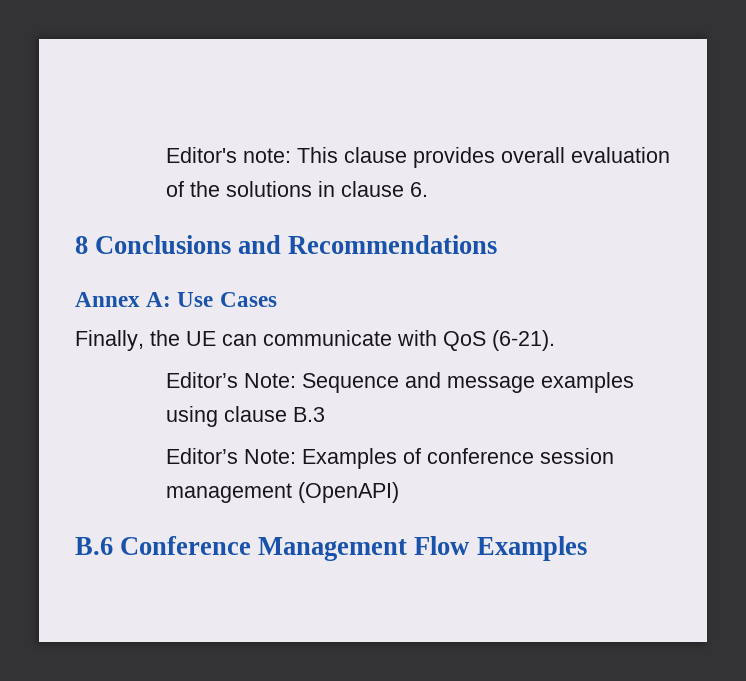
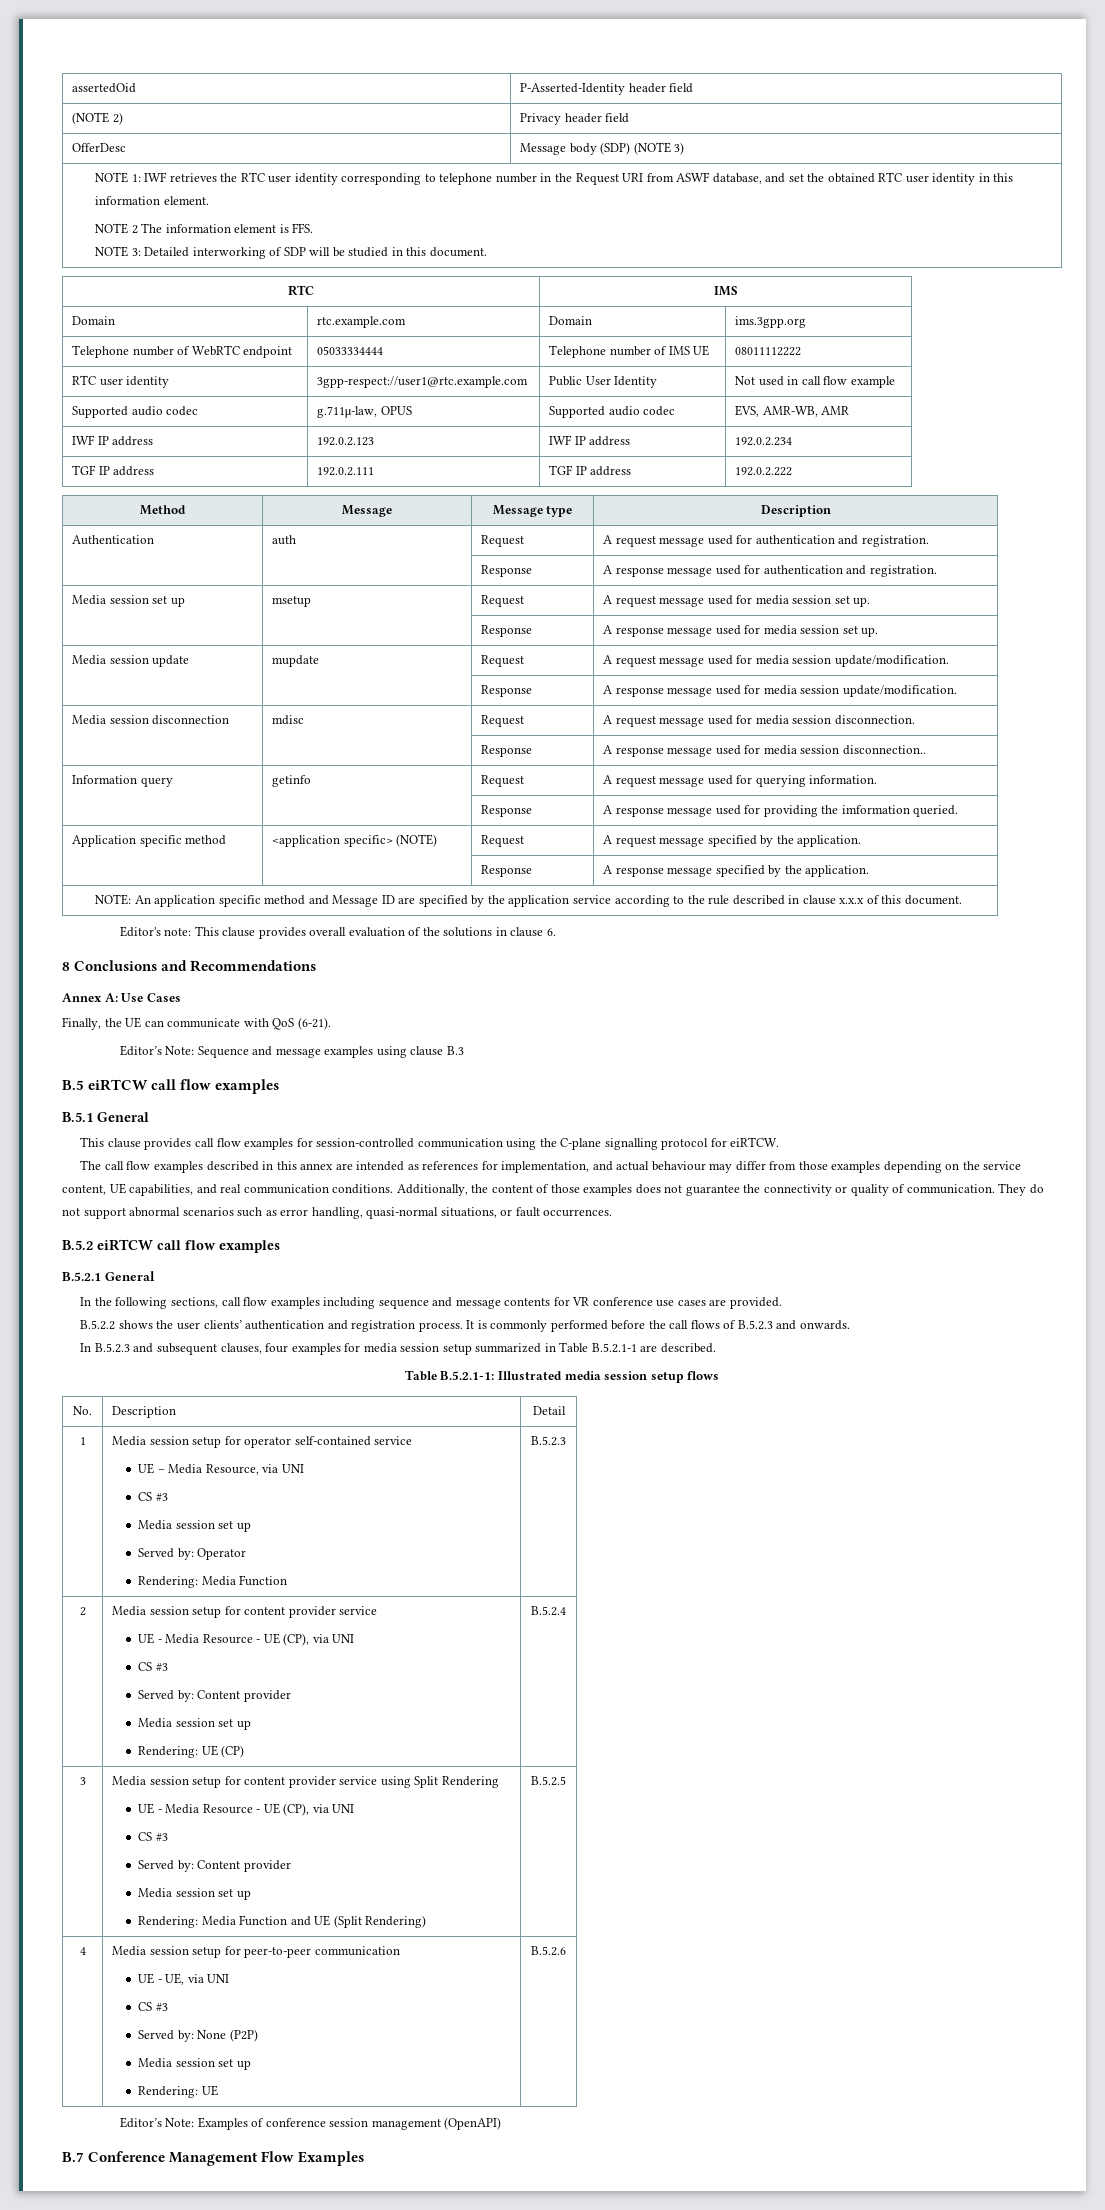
(166, 155) none -> [72,83,137,93] [520,83,694,95] [72,112,123,125] [520,113,630,125] [72,143,127,152] [520,142,685,155] [95,172,1014,185] [95,196,209,205] [95,223,314,234] [95,246,487,259] [288,285,314,296] [713,286,738,296] [72,316,116,325] [317,316,407,328] [549,316,593,325] [735,316,807,328] [72,345,293,358] [317,346,384,355] [549,345,710,358] [735,347,802,356] [72,375,170,388] [317,376,529,388] [549,376,658,388] [735,376,895,388] [72,406,199,418] [317,406,412,418] [549,406,676,418] [735,405,850,417] [72,435,154,446] [317,437,375,446] [549,435,631,446] [735,437,793,446] [72,465,155,476] [317,467,375,476] [549,465,632,476] [735,467,793,476] [140,505,186,515] [342,505,392,517] [492,505,573,517] [760,505,831,517] [72,535,155,545] [272,535,297,545] [481,535,525,547] [603,535,929,547] [481,565,533,577] [603,565,937,577] [72,595,185,607] [272,596,312,607] [481,595,525,607] [603,595,871,607] [481,625,533,637] [603,625,879,637] [72,655,190,667] [272,655,320,667] [481,655,525,667] [603,655,949,667] [481,685,533,697] [603,685,957,697] [72,715,230,725] [272,715,305,725] [481,715,525,727] [603,715,915,727] [481,745,533,757] [603,745,926,757] [72,775,173,787] [272,775,312,787] [481,775,525,787] [603,775,878,787] [481,805,533,817] [603,805,959,817] [72,835,227,847] [272,834,438,847] [481,835,525,847] [603,835,862,847] [481,865,533,877] [603,865,870,877] [95,894,962,907] assertedOid | P-Asserted-Identity header field // (NOTE 2) | Privacy header field // OfferDesc | Message body (SDP) (NOTE 3) // NOTE 1: IWF retrieves the RTC user identity corresponding to telephone number in the Request URI from ASWF database, and set the obtained RTC user identity in this information element. // NOTE 2 The information element is FFS. // NOTE 3: Detailed interworking of SDP will be studied in this document. // RTC | IMS // Domain | rtc.example.com | Domain | ims.3gpp.org // Telephone number of WebRTC endpoint | 05033334444 | Telephone number of IMS UE | 08011112222 // RTC user identity | 3gpp-respect://user1@rtc.example.com | Public User Identity | Not used in call flow example // Supported audio codec | g.711μ-law, OPUS | Supported audio codec | EVS, AMR-WB, AMR // IWF IP address | 192.0.2.123 | IWF IP address | 192.0.2.234 // TGF IP address | 192.0.2.111 | TGF IP address | 192.0.2.222 // Method | Message | Message type | Description // Authentication | auth | Request | A request message used for authentication and registration. // | | Response | A response message used for authentication and registration. // Media session set up | msetup | Request | A request message used for media session set up. // | | Response | A response message used for media session set up. // Media session update | mupdate | Request | A request message used for media session update/modification. // | | Response | A response message used for media session update/modification. // Media session disconnection | mdisc | Request | A request message used for media session disconnection. // | | Response | A response message used for media session disconnection.. // Information query | getinfo | Request | A request message used for querying information. // | | Response | A response message used for providing the imformation queried. // Application specific method | <application specific> (NOTE) | Request | A request message specified by the application. // | | Response | A response message specified by the application. // NOTE: An application specific method and Message ID are specified by the application service according to the rule described in clause x.x.x of this document. //
(326, 414) none -> [62,1079,280,1094] [62,1112,149,1122] [80,1137,780,1150] [80,1160,1022,1173] [62,1183,1044,1196] [62,1207,613,1219] [62,1239,280,1253] [62,1271,155,1281] [80,1297,782,1309] [80,1320,850,1332] [80,1342,716,1355] [404,1370,720,1383] [73,1406,92,1415] [112,1406,177,1418] [532,1406,566,1415] [79,1437,86,1445] [112,1436,413,1448] [138,1463,304,1475] [138,1492,168,1502] [138,1520,251,1532] [138,1548,247,1560] [138,1575,288,1588] [531,1436,566,1446] [79,1607,86,1616] [112,1606,378,1618] [138,1633,355,1646] [138,1662,168,1672] [138,1690,291,1702] [138,1718,251,1730] [138,1745,245,1758] [531,1606,566,1616] [79,1777,86,1785] [112,1776,499,1788] [138,1803,355,1816] [138,1832,168,1842] [138,1860,291,1872] [138,1888,251,1900] [138,1915,427,1928] [531,1776,566,1786] [79,1947,86,1955] [112,1946,400,1958] [138,1973,230,1985] [138,2002,168,2012] [138,2029,258,2042] [138,2058,251,2070] [138,2085,218,2098] [531,1946,566,1956] // B.5 eiRTCW call flow examples // B.5.1 General // This clause provides call flow examples for session-controlled communication using the C-plane signalling protocol for eiRTCW. // The call flow examples described in this annex are intended as references for implementation, and actual behaviour may differ from those examples depending on the service content, UE capabilities, and real communication conditions. Additionally, the content of those examples does not guarantee the connectivity or quality of communication. They do not support abnormal scenarios such as error handling, quasi-normal situations, or fault occurrences. // B.5.2 eiRTCW call flow examples // B.5.2.1 General // In the following sections, call flow examples including sequence and message contents for VR conference use cases are provided. // B.5.2.2 shows the user clients’ authentication and registration process. It is commonly performed before the call flows of B.5.2.3 and onwards. // In B.5.2.3 and subsequent clauses, four examples for media session setup summarized in Table B.5.2.1-1 are described. // Table B.5.2.1-1: Illustrated media session setup flows // No. | Description | Detail // 1 | Media session setup for operator self-contained service // UE – Media Resource, via UNI // CS #3 // Media session set up // Served by: Operator // Rendering: Media Function | B.5.2.3 // 2 | Media session setup for content provider service // UE - Media Resource - UE (CP), via UNI // CS #3 // Served by: Content provider // Media session set up // Rendering: UE (CP) | B.5.2.4 // 3 | Media session setup for content provider service using Split Rendering // UE - Media Resource - UE (CP), via UNI // CS #3 // Served by: Content provider // Media session set up // Rendering: Media Function and UE (Split Rendering) | B.5.2.5 // 4 | Media session setup for peer-to-peer communication // UE - UE, via UNI // CS #3 // Served by: None (P2P) // Media session set up // Rendering: UE | B.5.2.6
[75,537,113,555] B.6 -> [62,2152,84,2162] B.7

